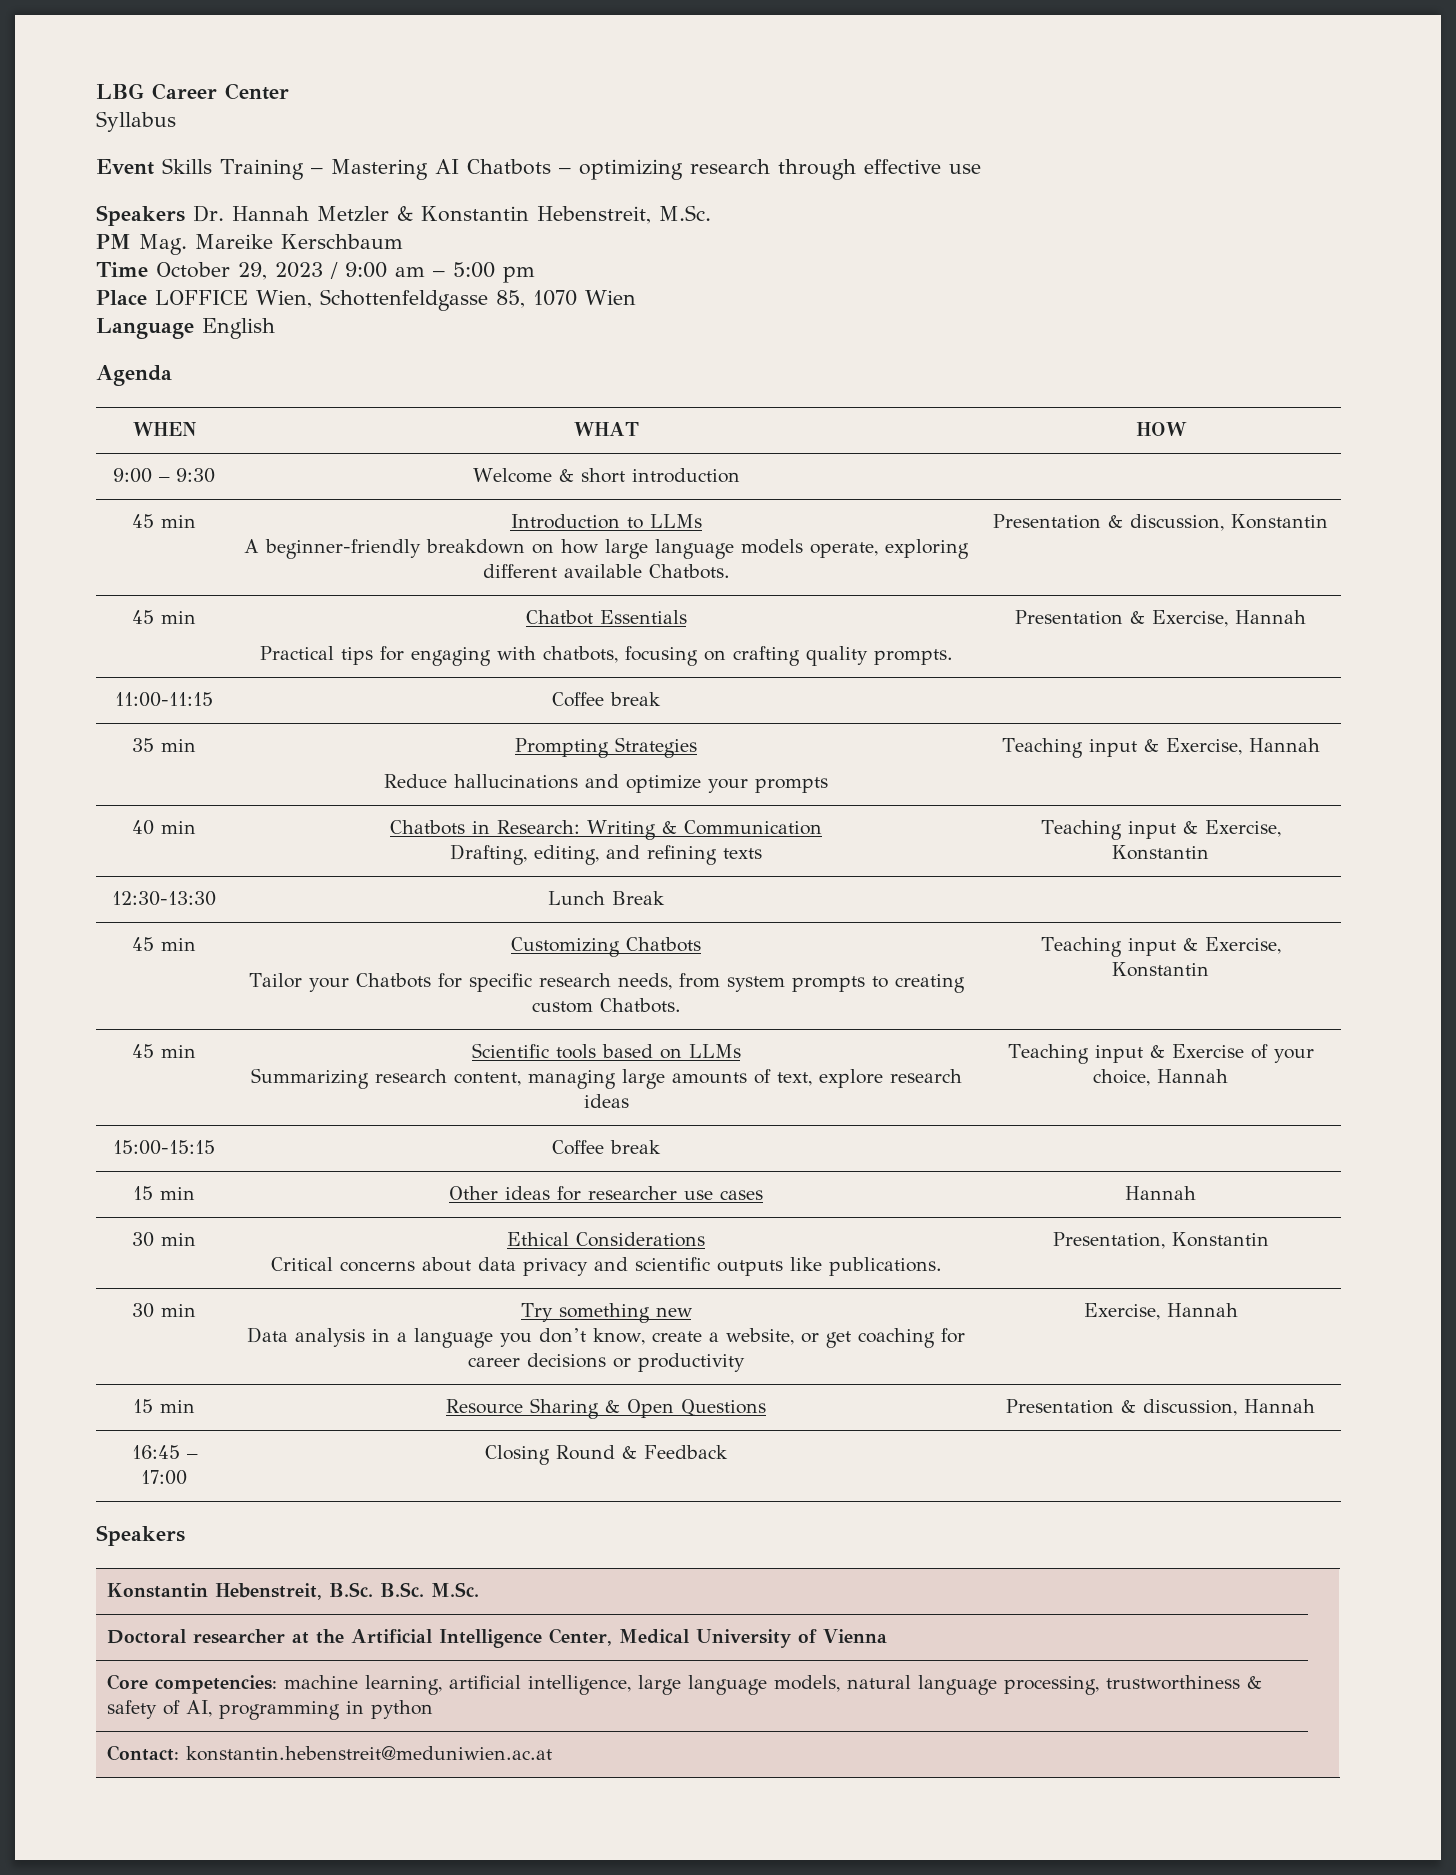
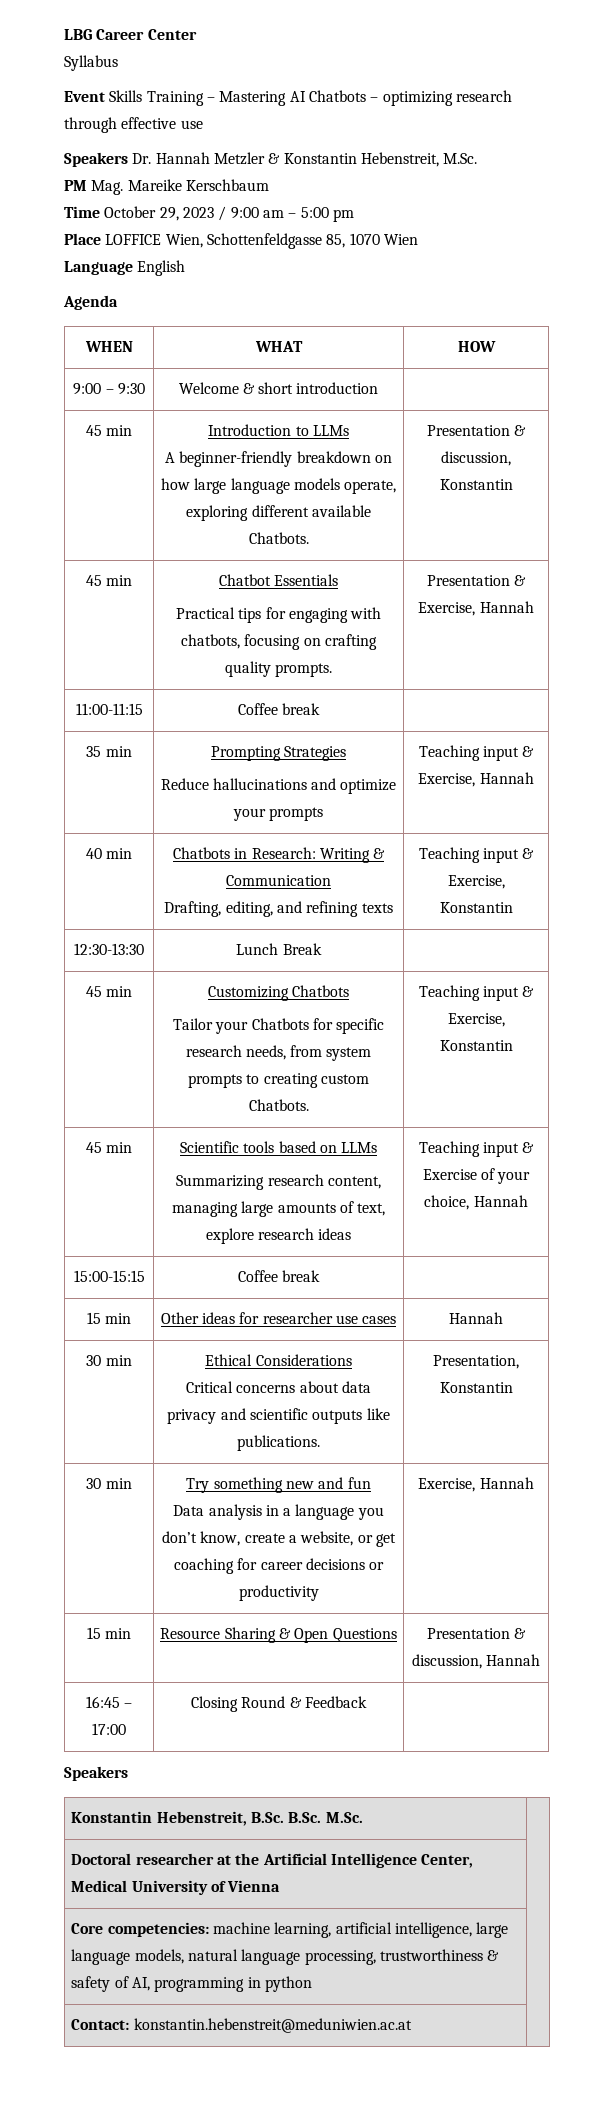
(693, 1312) none -> [318,1477,371,1489] and fun

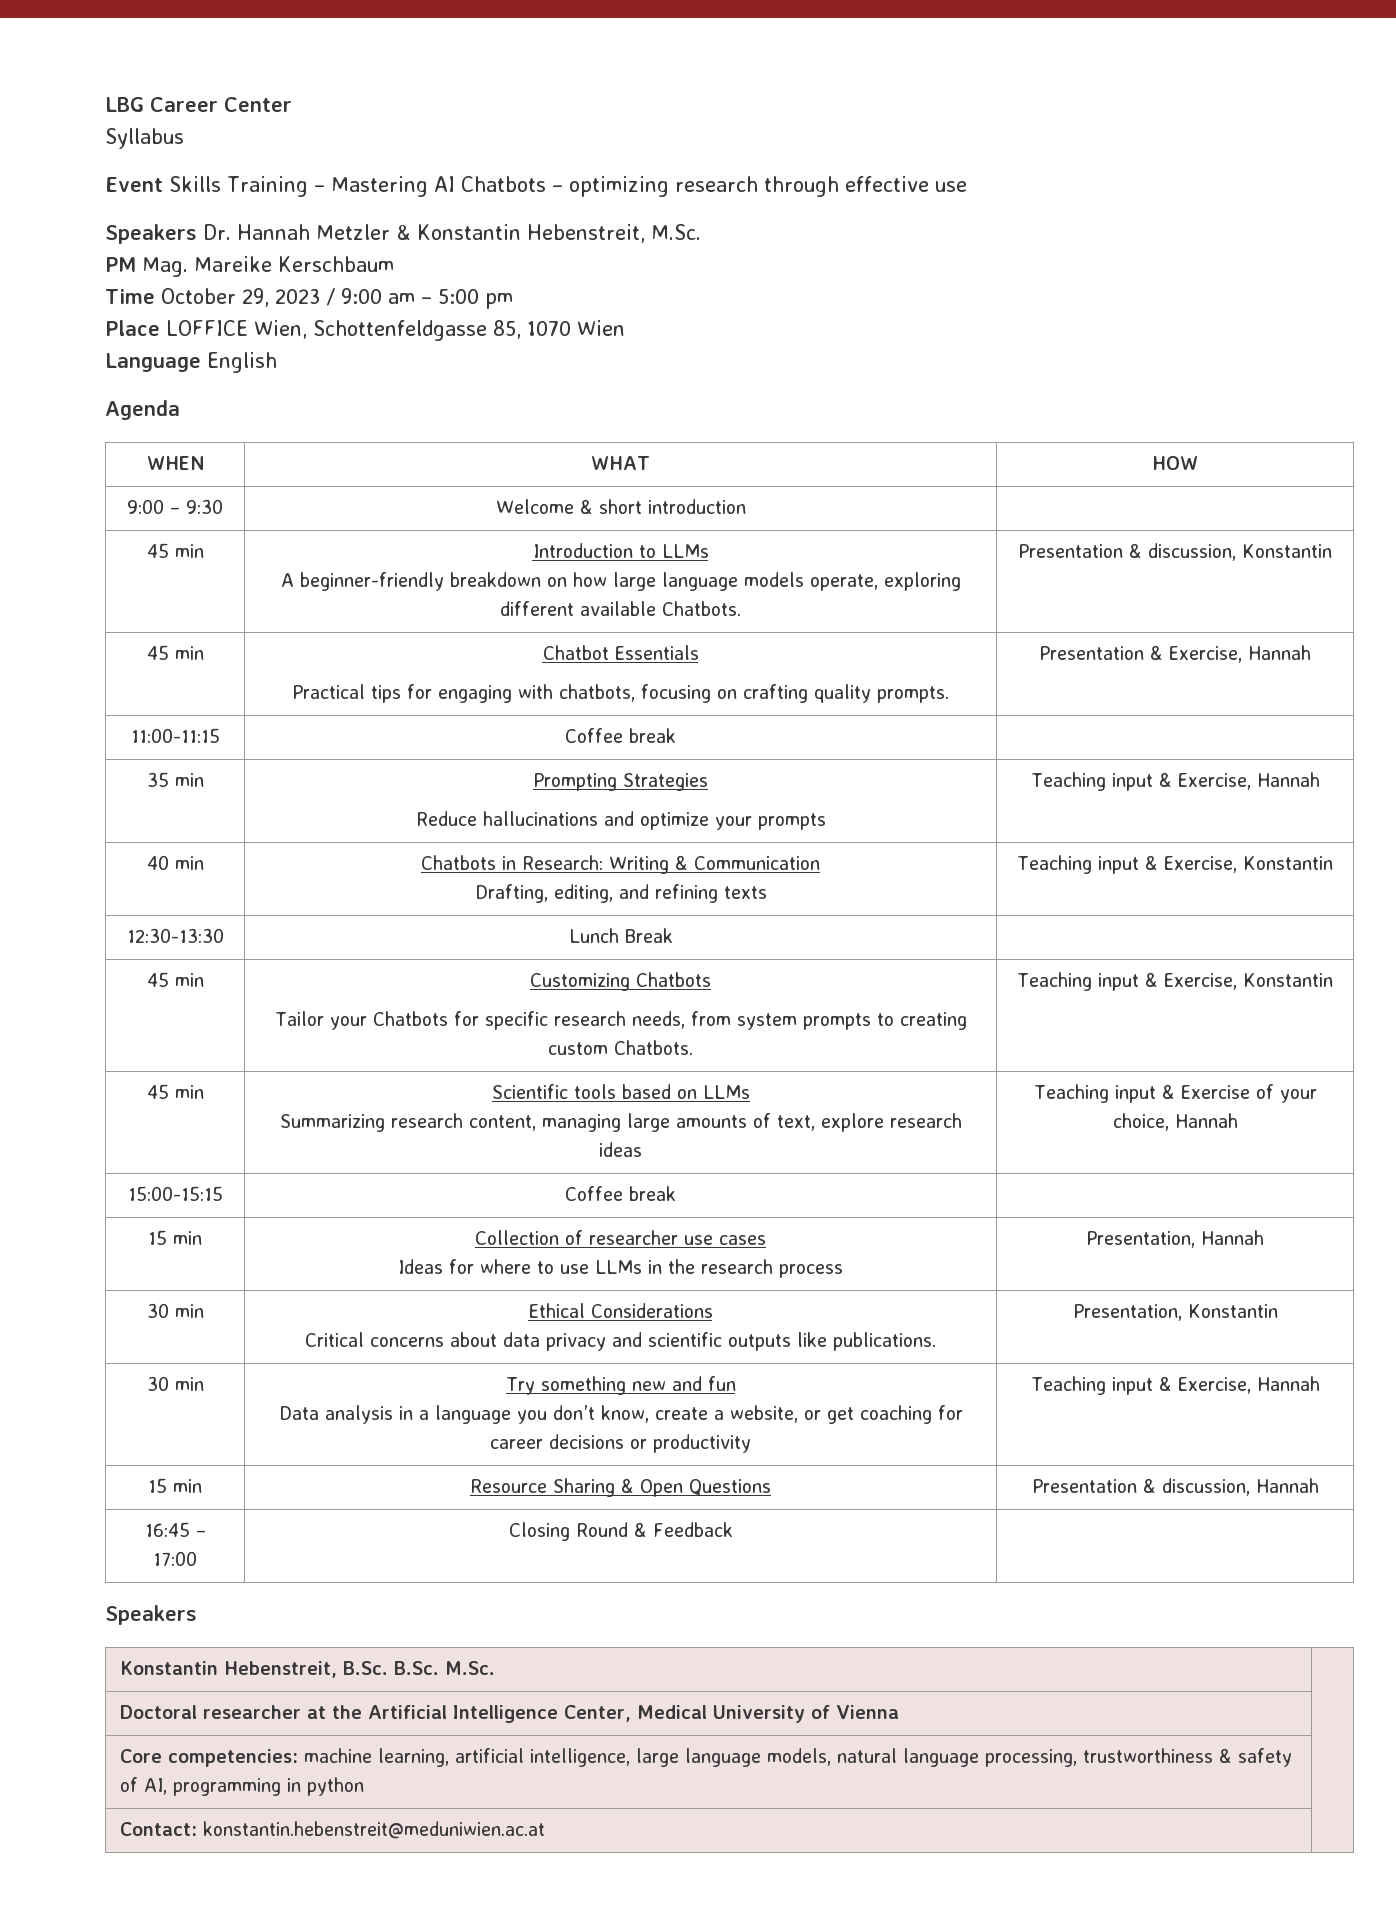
[160,1312,260,1324] Other ideas for -> [475,1230,583,1245] Collection of
(397, 1320) | -> [398,1259,843,1278] [1086,1231,1195,1248] // Ideas for where to use LLMs in the research process | Presentation,
(319, 1593) none -> [1030,1376,1172,1395] Teaching input &

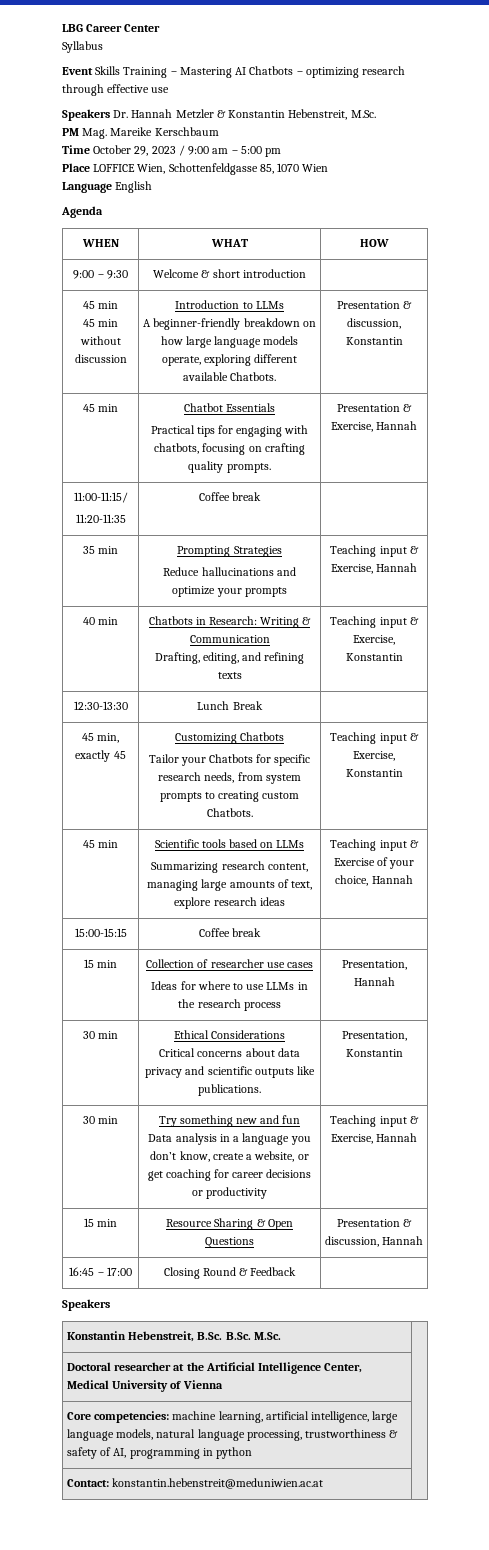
(204, 551) none -> [82,319,119,327] [79,336,121,345] [74,354,127,363] // 45 min without discussion
[130,728,220,743] 11:00-11:15 -> [73,492,128,503] [75,514,126,523] 11:00-11:15/ // 11:20-11:35
[174,973,204,987] min -> [97,733,120,743] [75,750,126,762] min, exactly 45

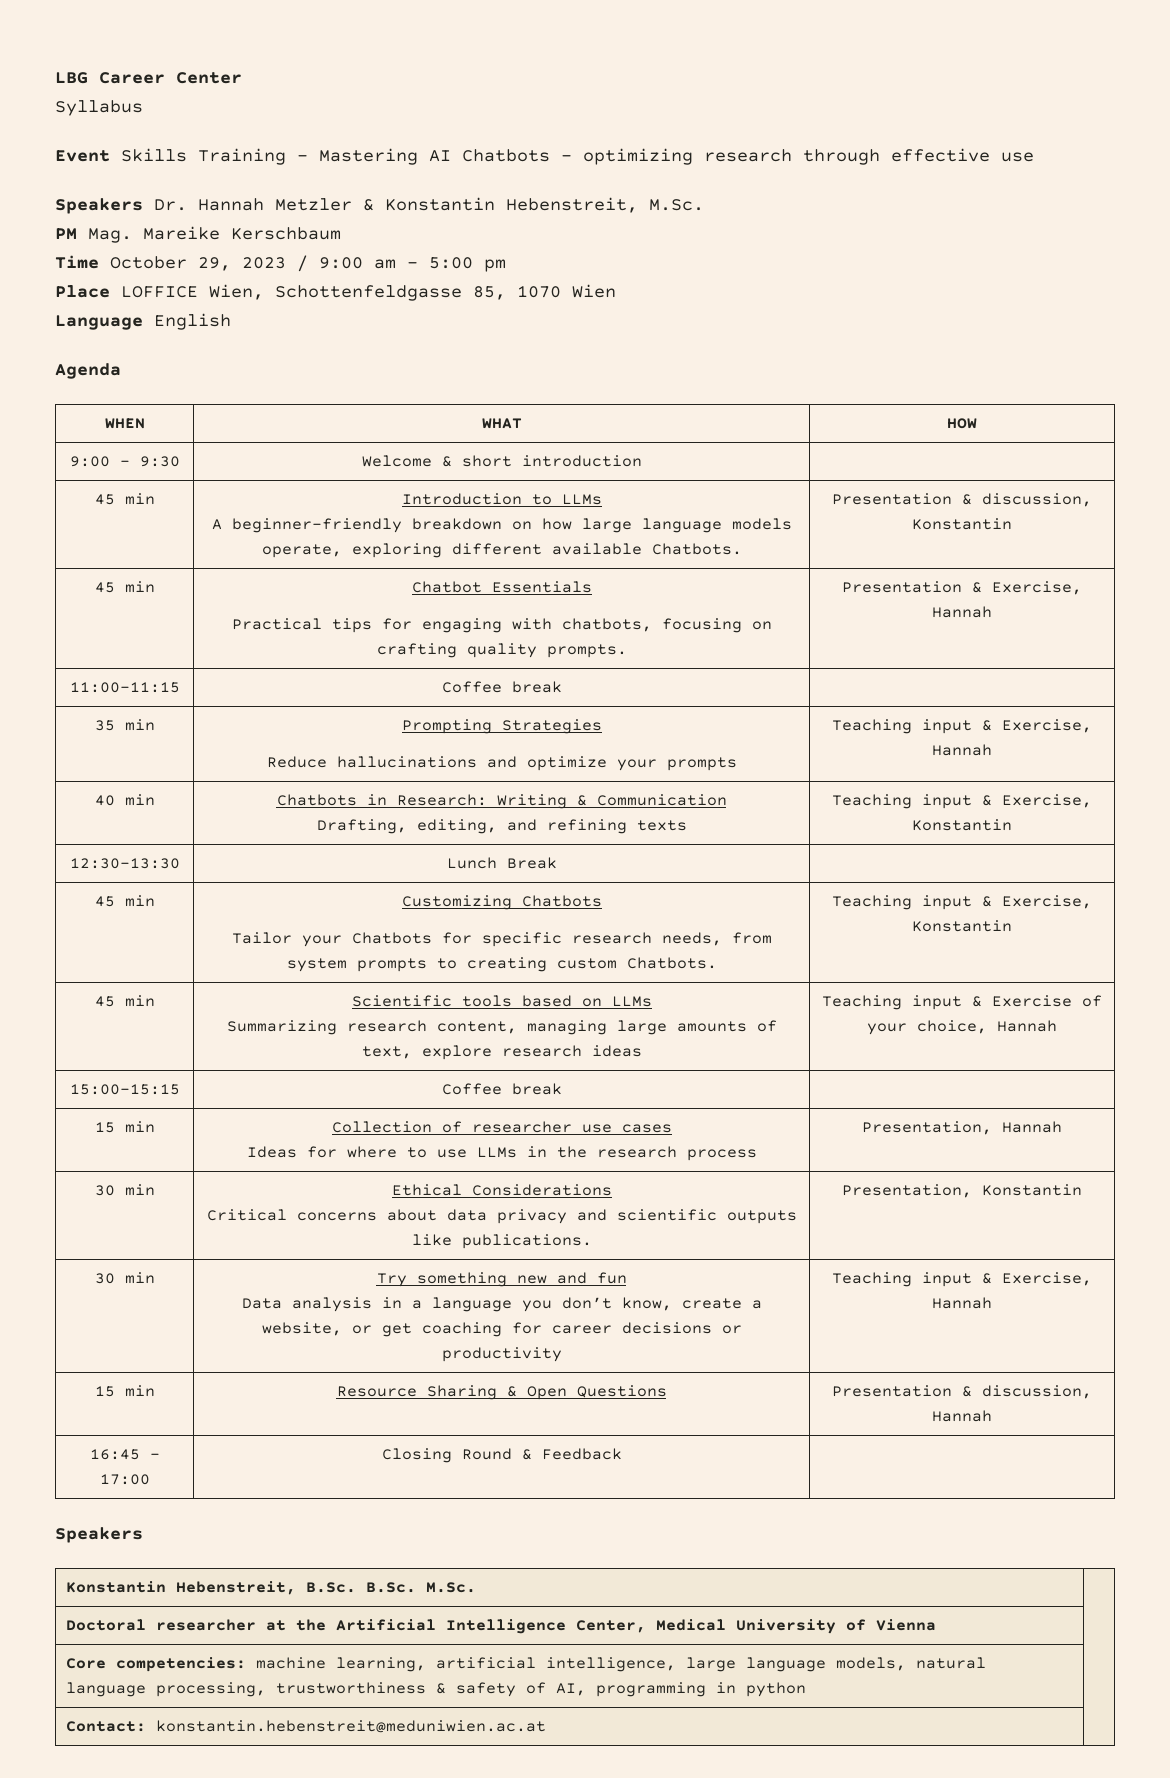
[82,319,119,327] [79,336,121,345] [74,354,127,363] // 45 min without discussion -> (155, 499) none
[73,492,128,503] [75,514,126,523] 11:00-11:15/ // 11:20-11:35 -> [69,682,180,693] 11:00-11:15
[97,733,120,743] [75,750,126,762] min, exactly 45 -> [124,895,155,907] min

